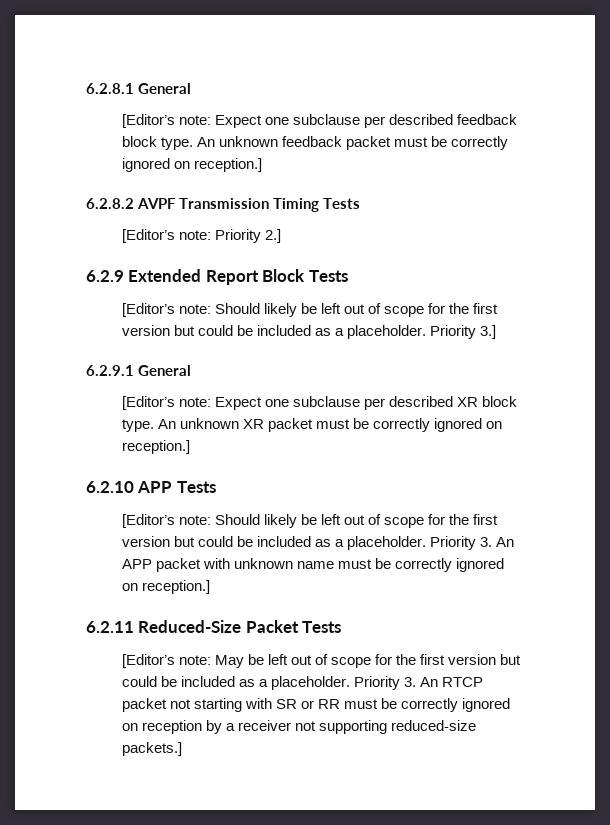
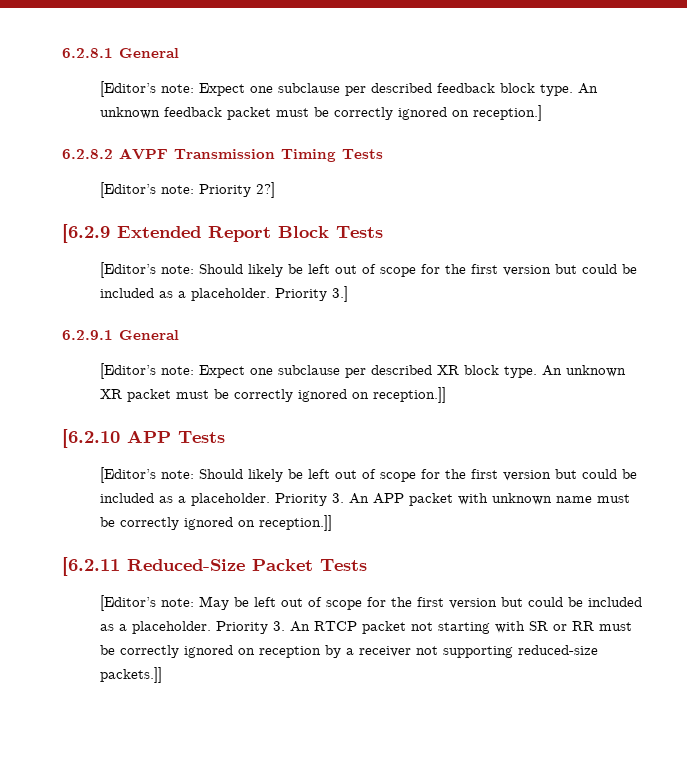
[264,229,281,243] [86,270,124,282] 2.] // 6.2.9 -> [256,182,276,198] [62,224,110,243] 2?] // [6.2.9
[121,440,190,454] [86,481,134,493] reception.] // 6.2.10 -> [373,387,447,403] [62,429,120,448] reception.]] // [6.2.10
[141,580,210,594] [86,621,134,633] reception.] // 6.2.11 -> [259,515,333,531] [62,557,120,576] reception.]] // [6.2.11
[121,742,182,756] packets.] -> [100,667,163,683] packets.]]

